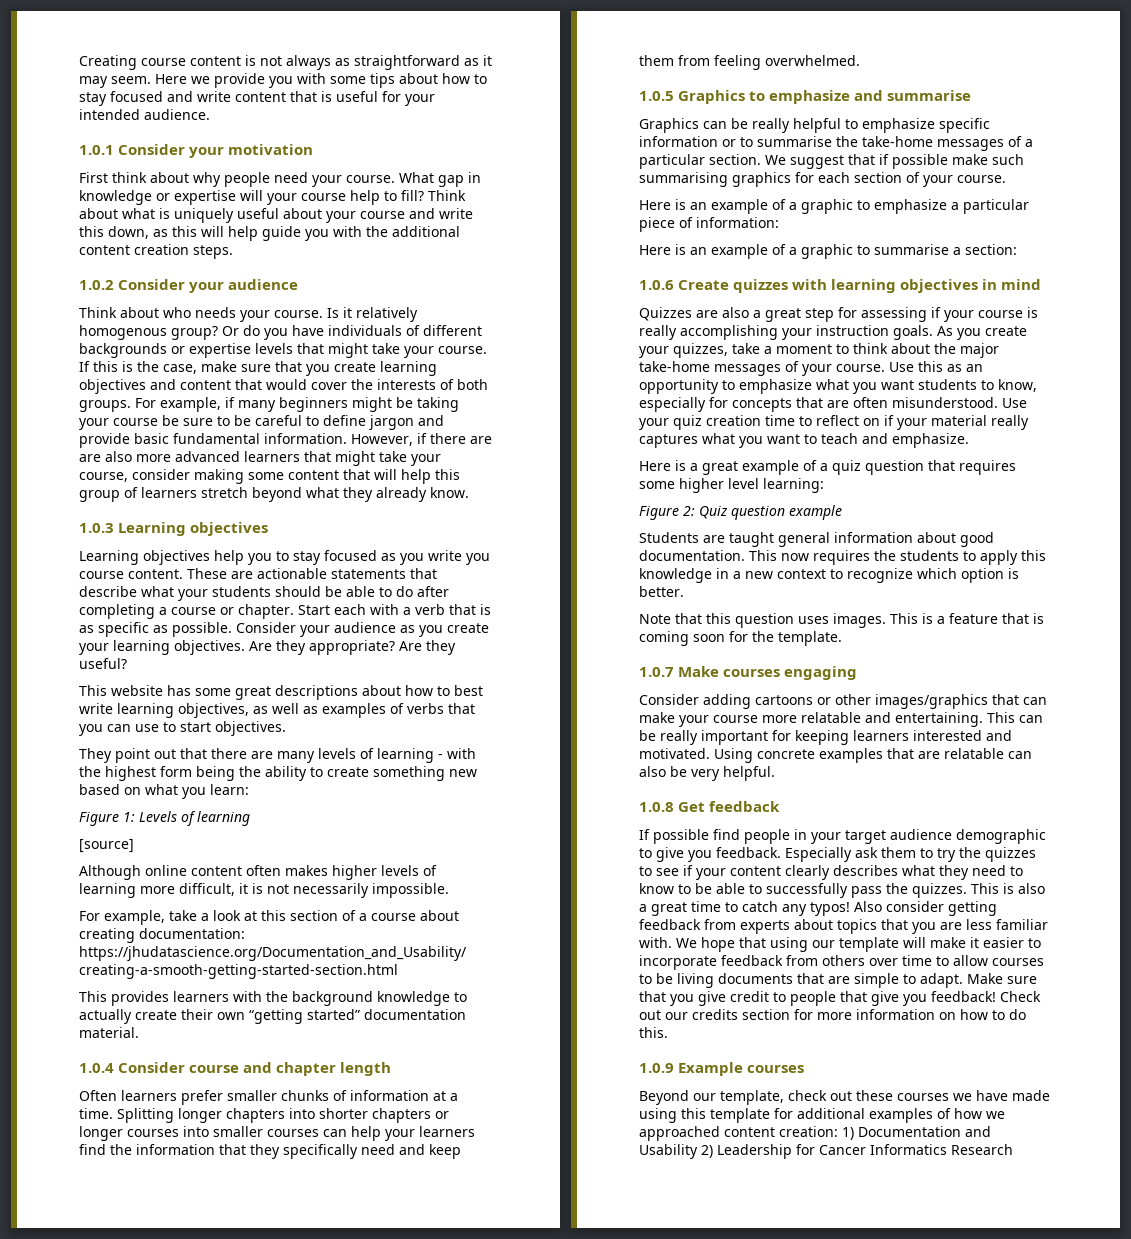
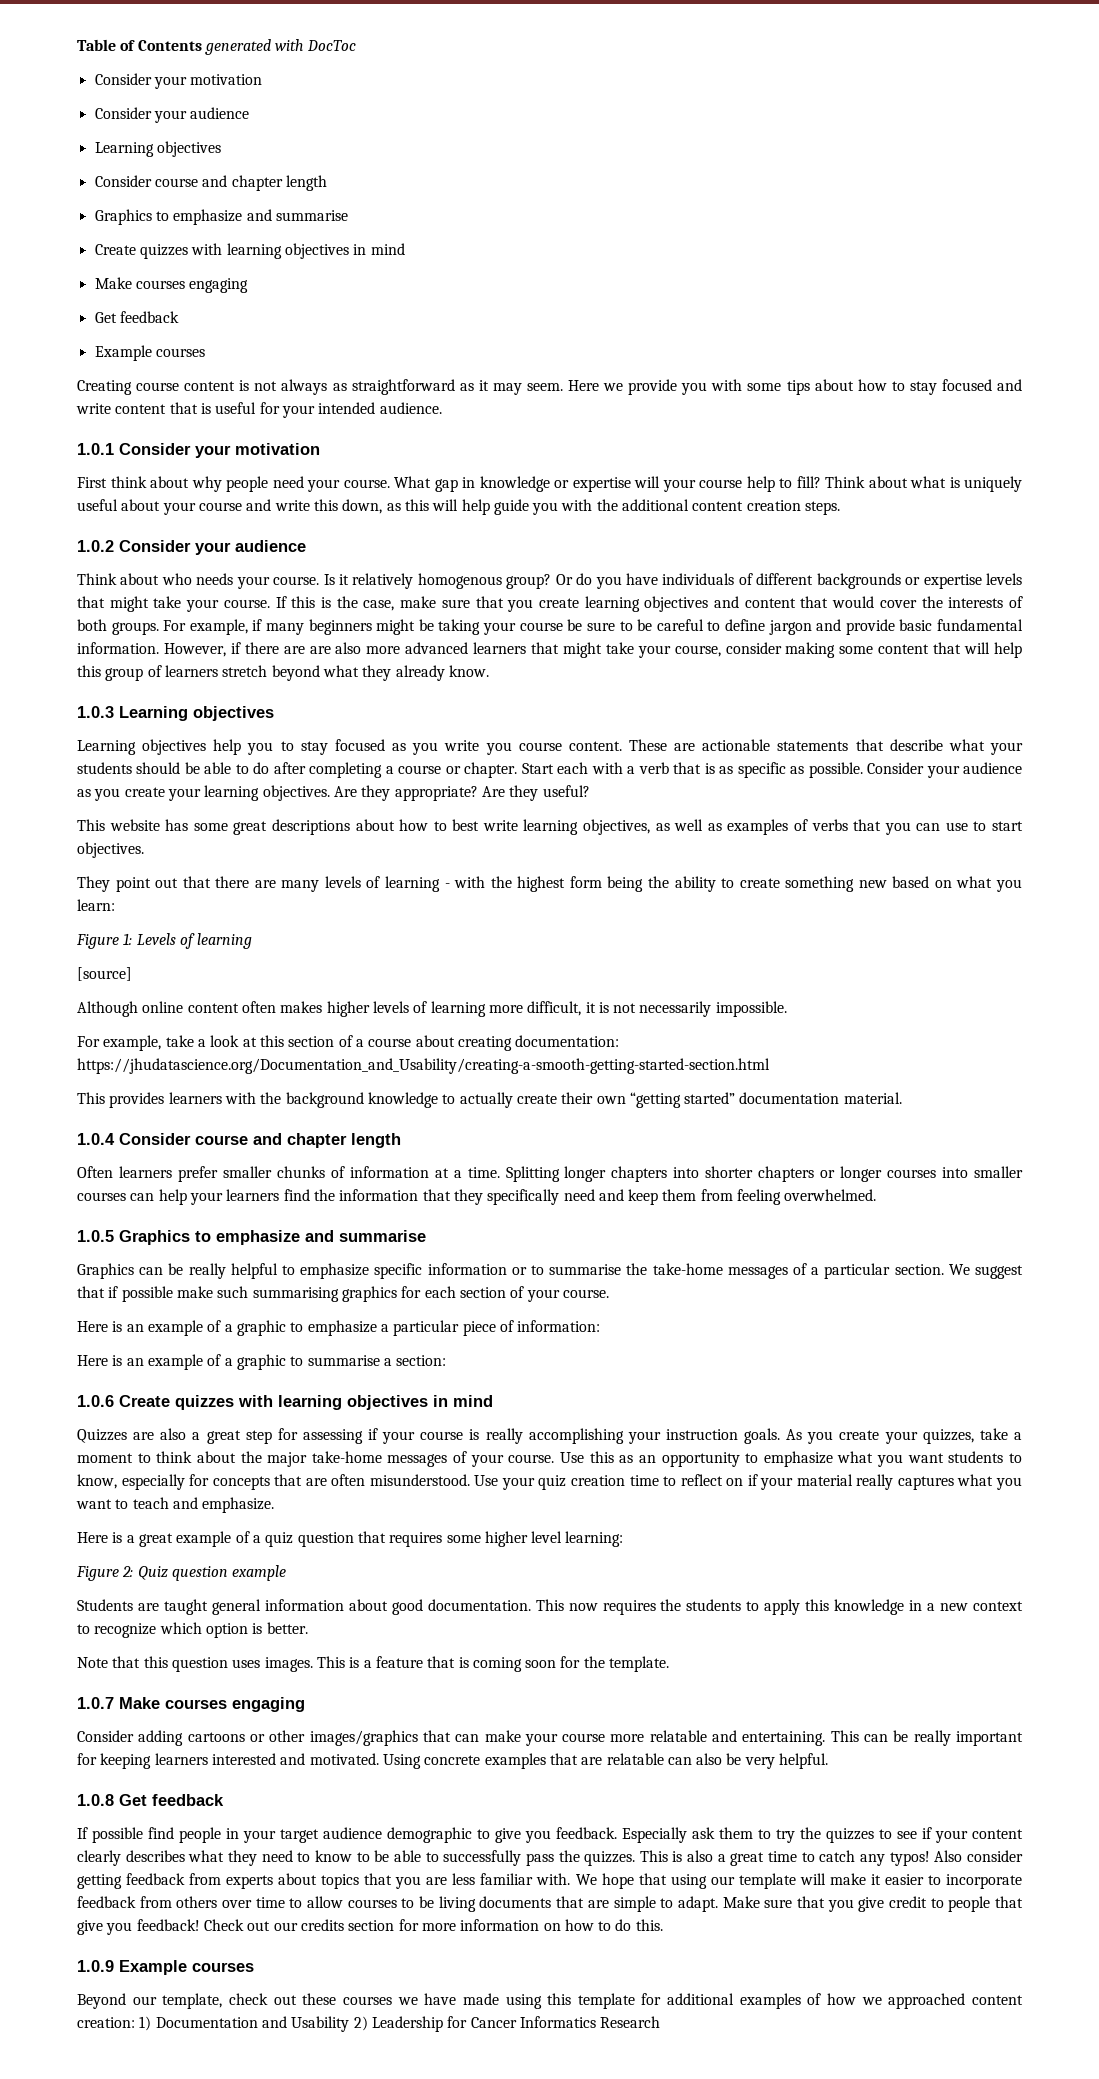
(79, 62) none -> [77,39,356,55] [94,73,263,89] [94,107,250,123] [94,141,221,157] [94,175,327,191] [94,209,348,225] [94,243,405,259] [94,277,249,293] [94,311,179,323] [94,345,205,361] Table of Contents generated with DocToc // Consider your motivation // Consider your audience // Learning objectives // Consider course and chapter length // Graphics to emphasize and summarise // Create quizzes with learning objectives in mind // Make courses engaging // Get feedback // Example courses //

